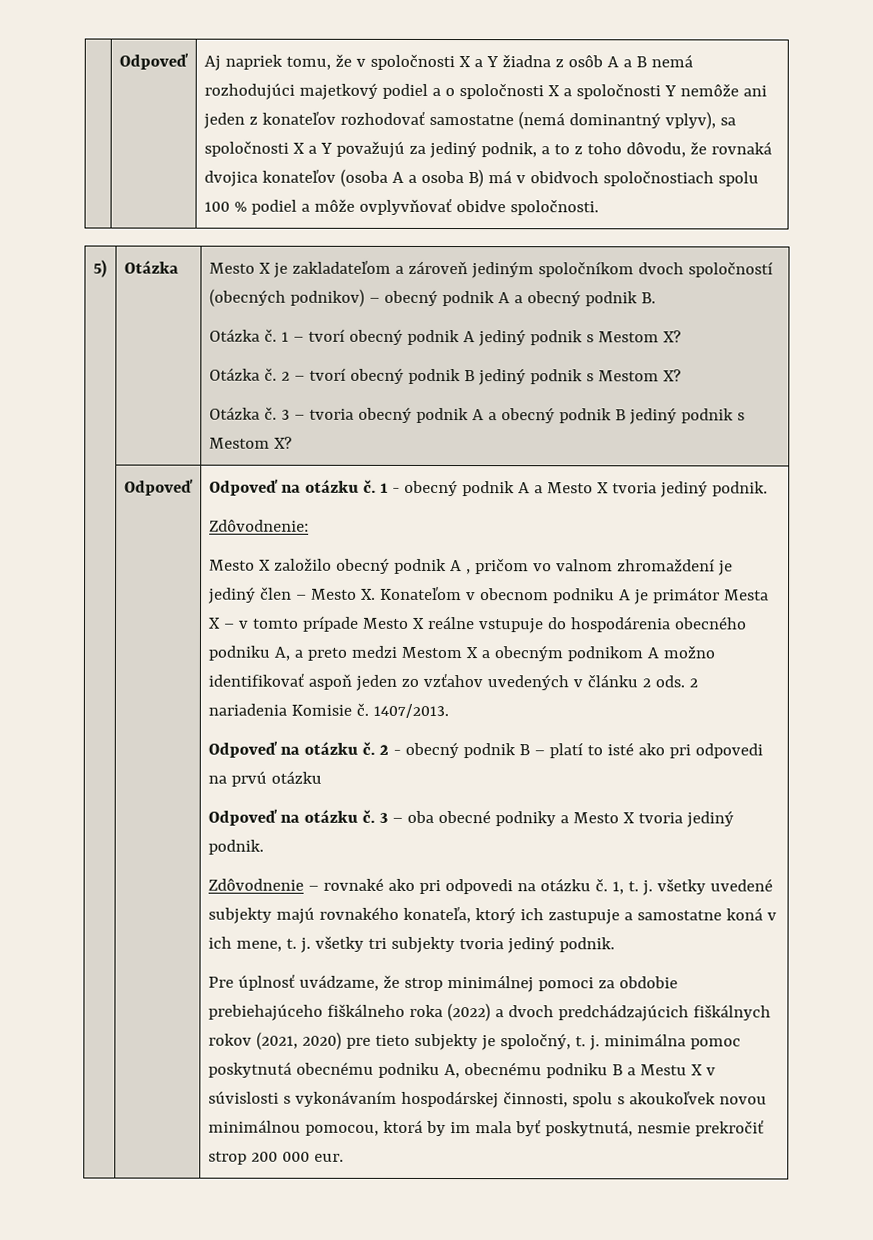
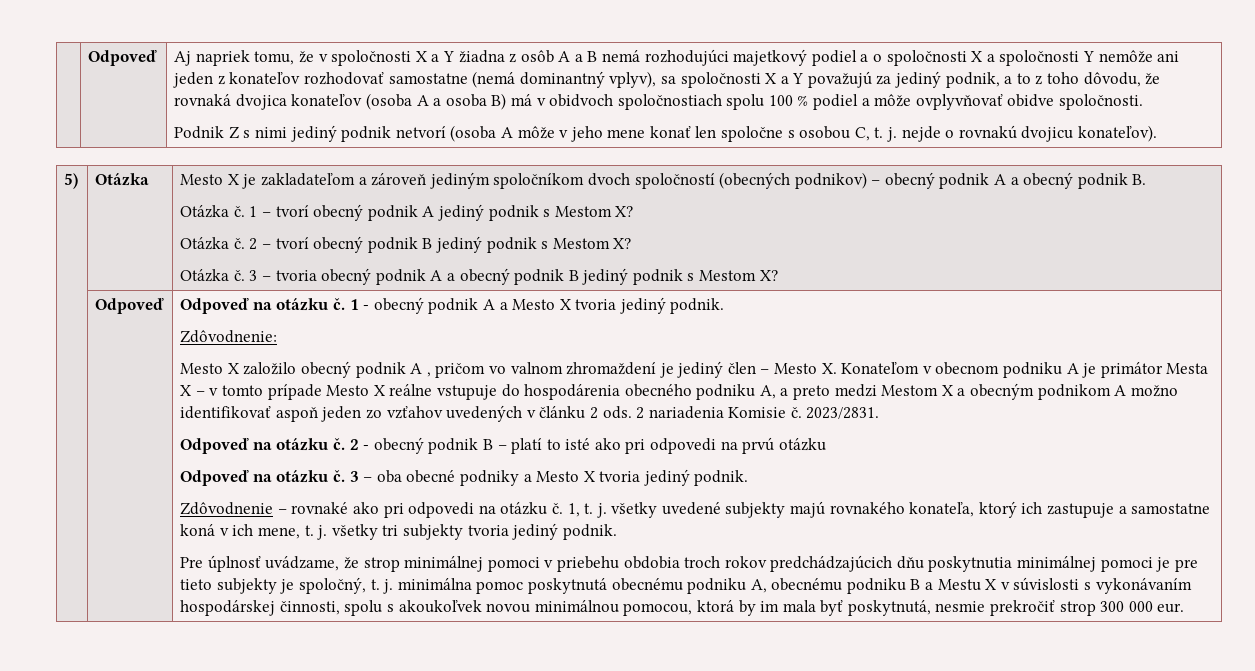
(599, 207) none -> [174,125,1157,142] // Podnik Z s nimi jediný podnik netvorí (osoba A môže v jeho mene konať len spoločne s osobou C, t. j. nejde o rovnakú dvojicu konateľov).
[372,703,449,719] 1407/2013. -> [806,407,880,419] 2023/2831.
[597,976,678,989] [207,1003,771,1022] [207,1031,342,1050] za obdobie prebiehajúceho fiškálneho roka (2022) a dvoch predchádzajúcich fiškálnych rokov (2021, 2020) -> [544,555,1171,572] v priebehu obdobia troch rokov predchádzajúcich dňu poskytnutia minimálnej pomoci je
[250,1151,278,1162] 200 -> [1100,601,1125,612] 300

